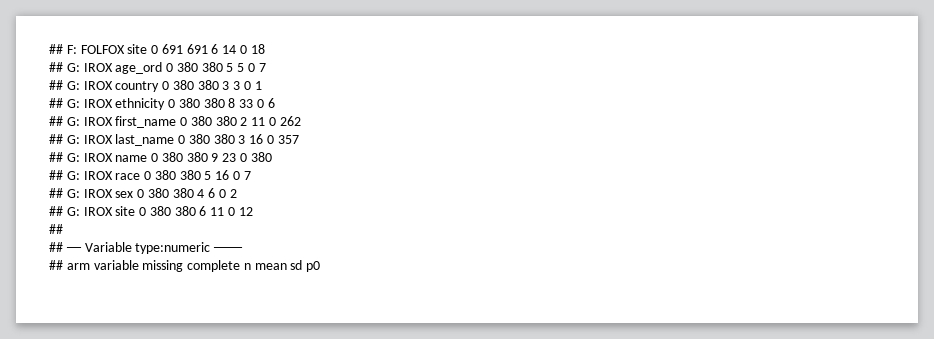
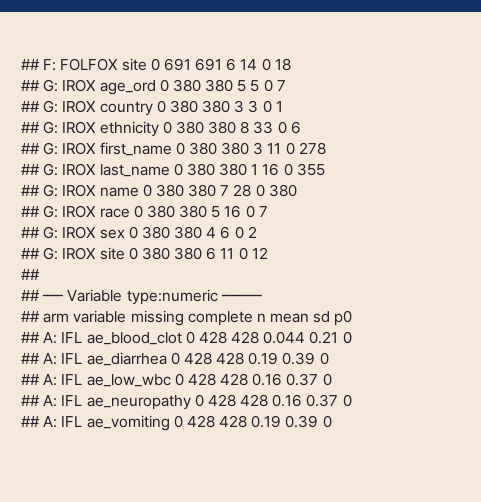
[240,116,301,126] 2 11 0 262 -> [253,142,326,155] 3 11 0 278
[238,134,299,144] 3 16 0 357 -> [251,163,325,176] 1 16 0 355
[211,153,237,162] 9 23 -> [220,184,252,197] 7 28
(321, 266) none -> [21,331,352,345] [21,352,329,366] [21,373,332,387] [21,394,352,410] [21,415,332,431] // ## A: IFL ae_blood_clot 0 428 428 0.044 0.21 0 // ## A: IFL ae_diarrhea 0 428 428 0.19 0.39 0 // ## A: IFL ae_low_wbc 0 428 428 0.16 0.37 0 // ## A: IFL ae_neuropathy 0 428 428 0.16 0.37 0 // ## A: IFL ae_vomiting 0 428 428 0.19 0.39 0

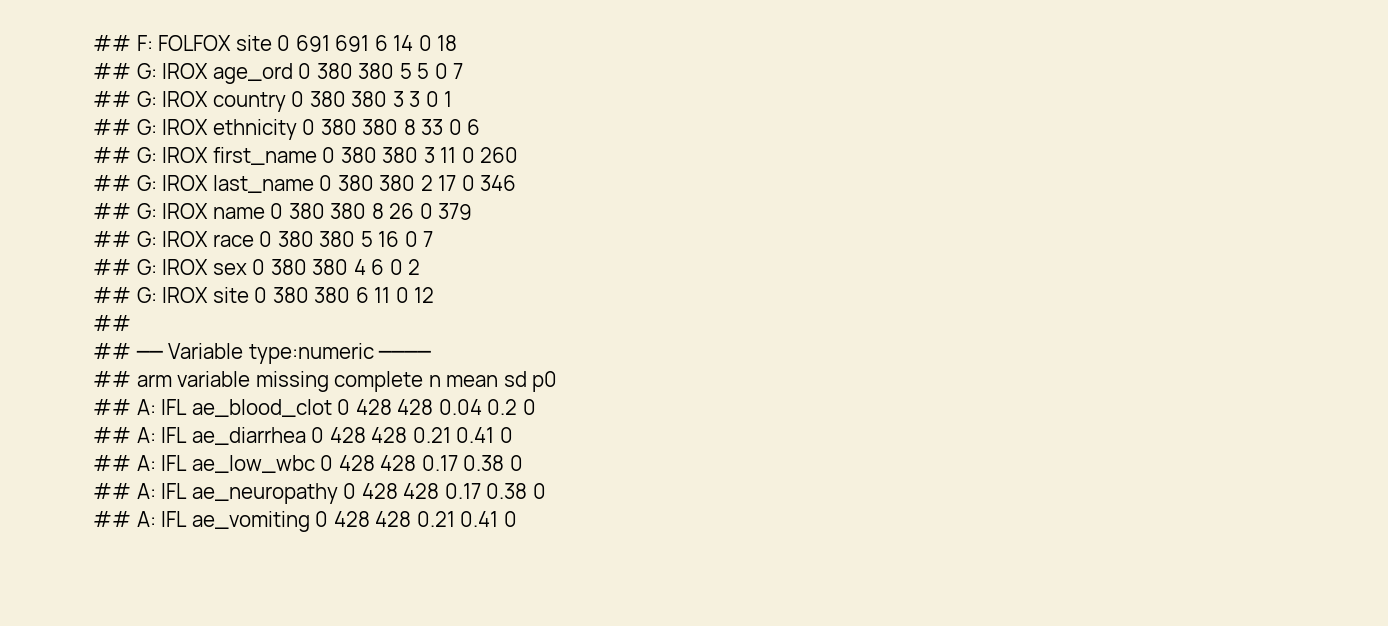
[298,142,326,155] 278 -> [480,147,519,163] 260
[251,163,325,176] 1 16 0 355 -> [420,175,517,191] 2 17 0 346
[220,184,297,197] 7 28 0 380 -> [371,203,473,220] 8 26 0 379
[263,331,339,344] 0.044 0.21 -> [438,399,518,415] 0.04 0.2
[248,352,316,365] 0.19 0.39 -> [412,427,495,443] 0.21 0.41
[252,373,319,386] 0.16 0.37 -> [421,455,505,471] 0.17 0.38
[272,394,339,407] 0.16 0.37 -> [444,483,528,499] 0.17 0.38
[251,415,319,428] 0.19 0.39 -> [416,511,499,527] 0.21 0.41

